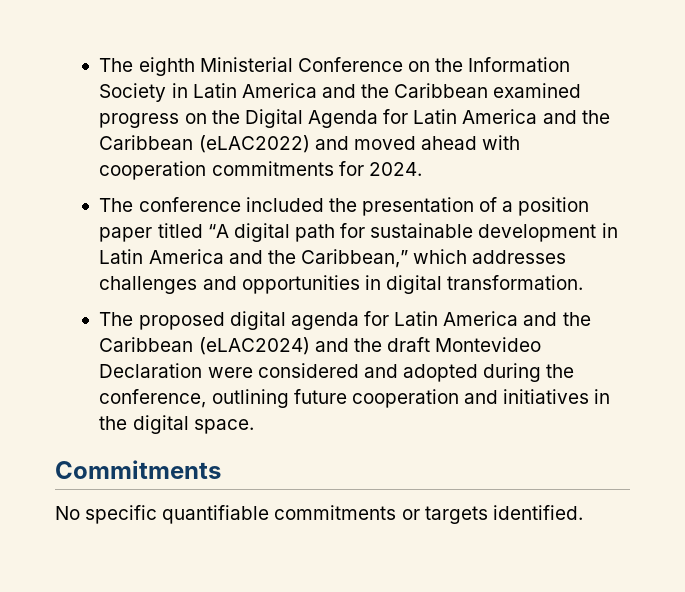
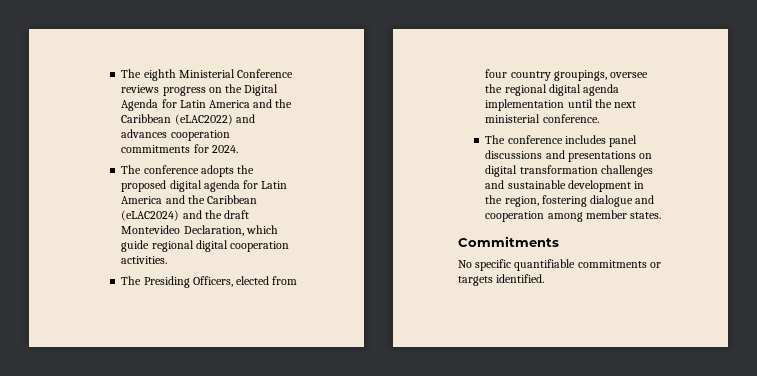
[408,57,571,72] [99,83,582,102] on the Information Society in Latin America and the Caribbean examined -> [121,85,160,93] reviews
[353,135,521,150] moved ahead with -> [121,129,168,138] advances
[245,197,590,216] [99,223,618,242] [99,249,567,268] [99,275,584,294] [99,312,134,326] included the presentation of a position paper titled “A digital path for sustainable development in Latin America and the Caribbean,” which addresses challenges and opportunities in digital transformation. // The -> [200,165,254,177] adopts the
[99,363,575,382] [99,389,611,408] [99,415,254,434] Declaration were considered and adopted during the conference, outlining future cooperation and initiatives in the digital space. -> [183,225,278,236] [121,240,289,252] [121,256,168,264] [121,276,298,288] [485,69,648,81] [485,84,619,96] [485,99,636,111] [485,114,599,123] [485,135,637,147] [485,150,652,162] [485,165,653,177] [485,180,644,192] [485,195,655,207] [485,210,661,222] Declaration, which guide regional digital cooperation activities. // The Presiding Officers, elected from four country groupings, oversee the regional digital agenda implementation until the next ministerial conference. // The conference includes panel discussions and presentations on digital transformation challenges and sustainable development in the region, fostering dialogue and cooperation among member states.

